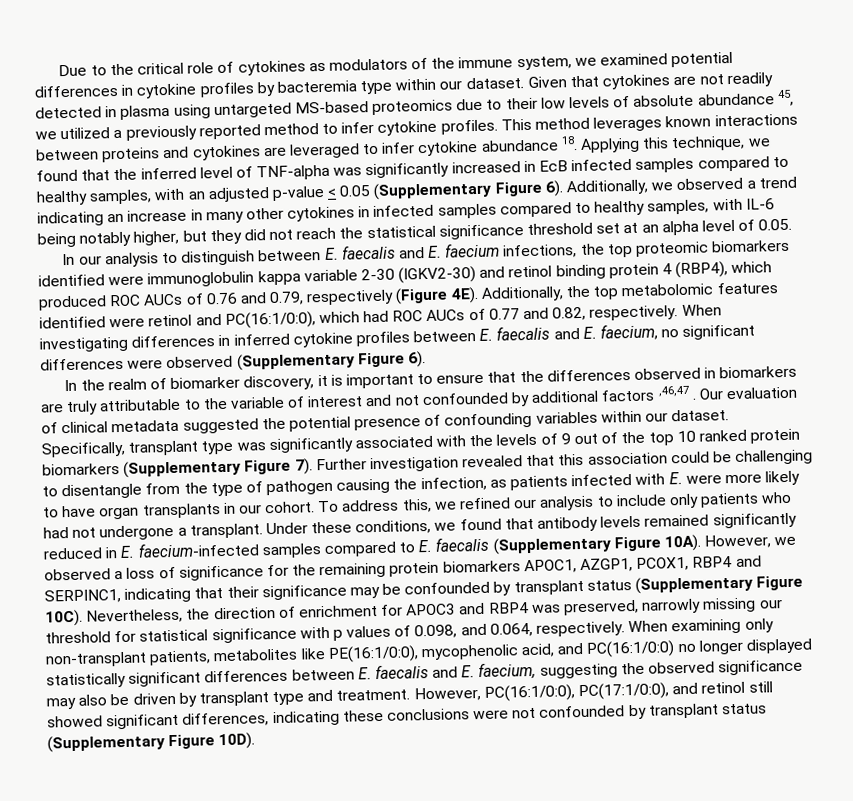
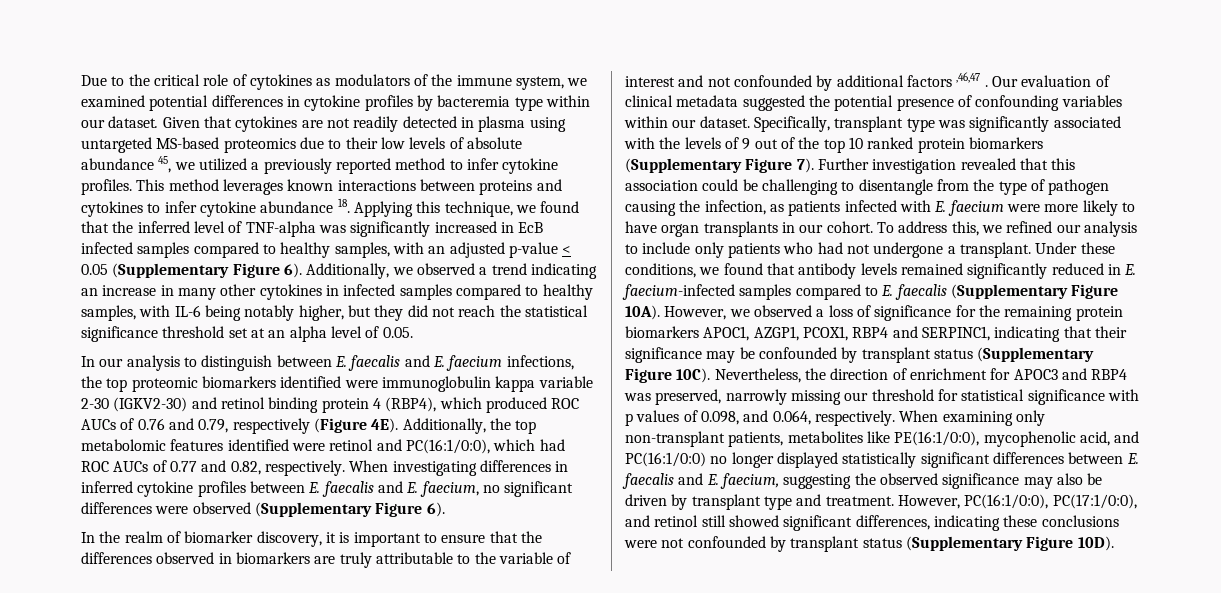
[263,143,360,159] are leveraged -> (143, 209) none
(683, 478) none -> [947,200,1004,216] faecium

